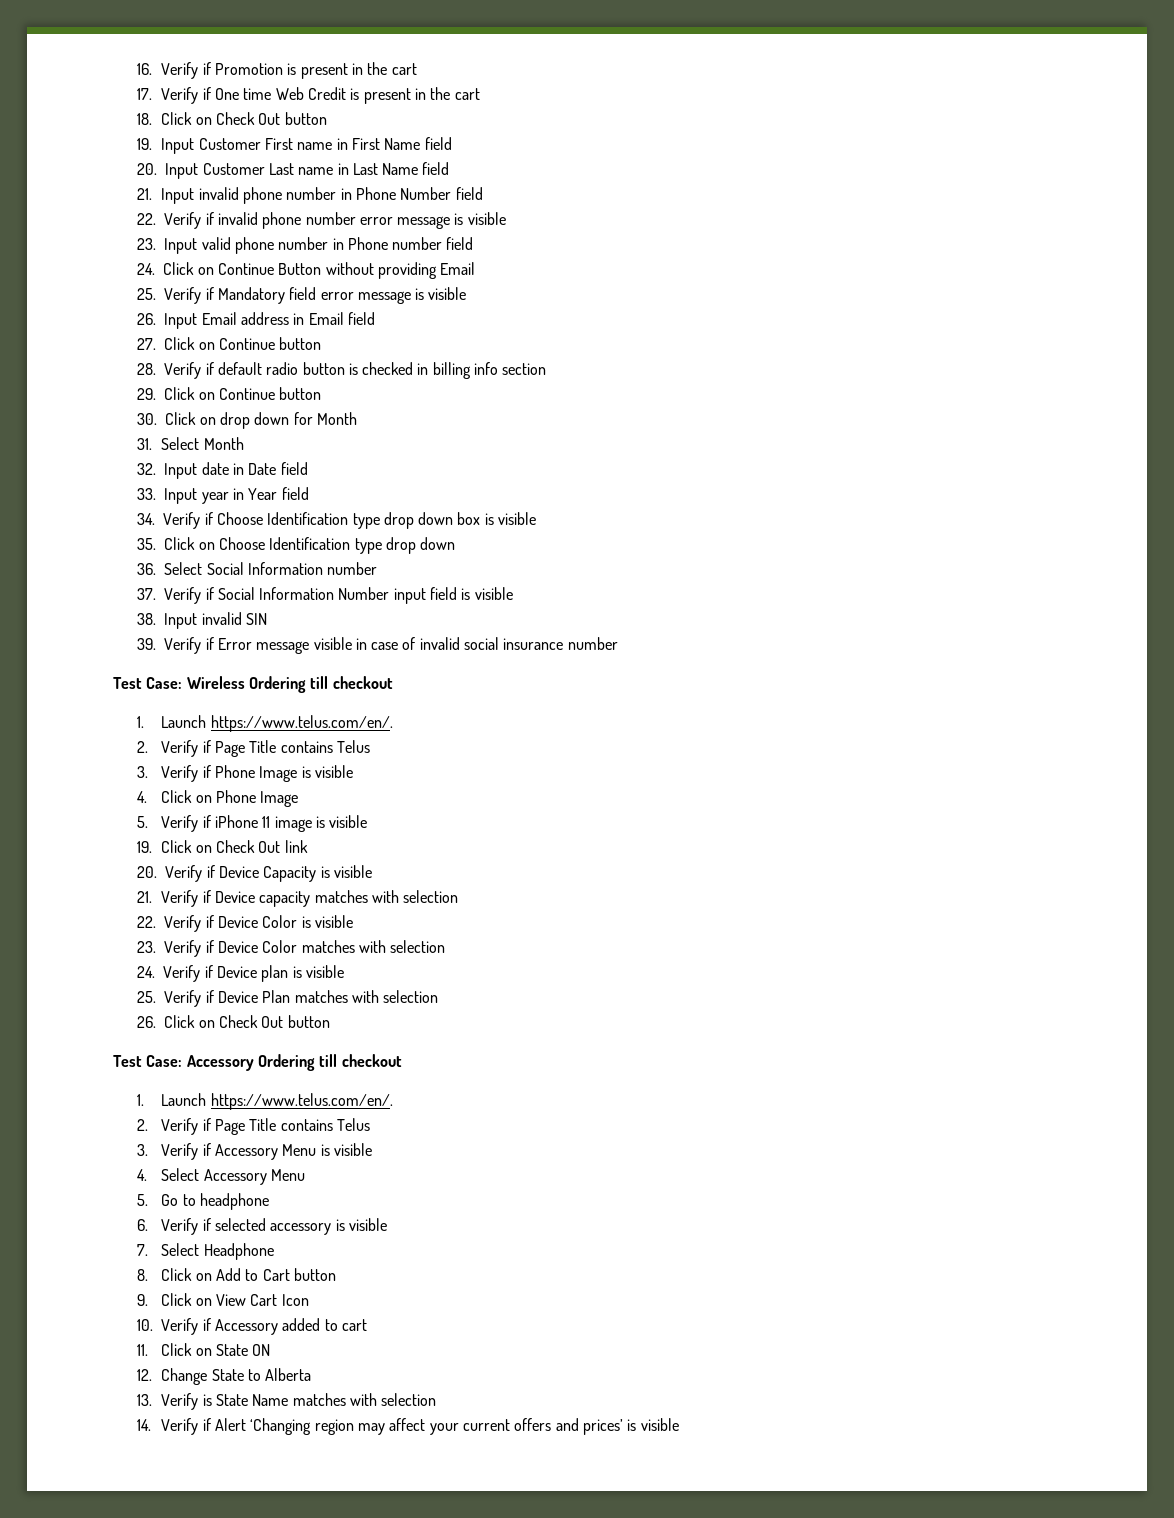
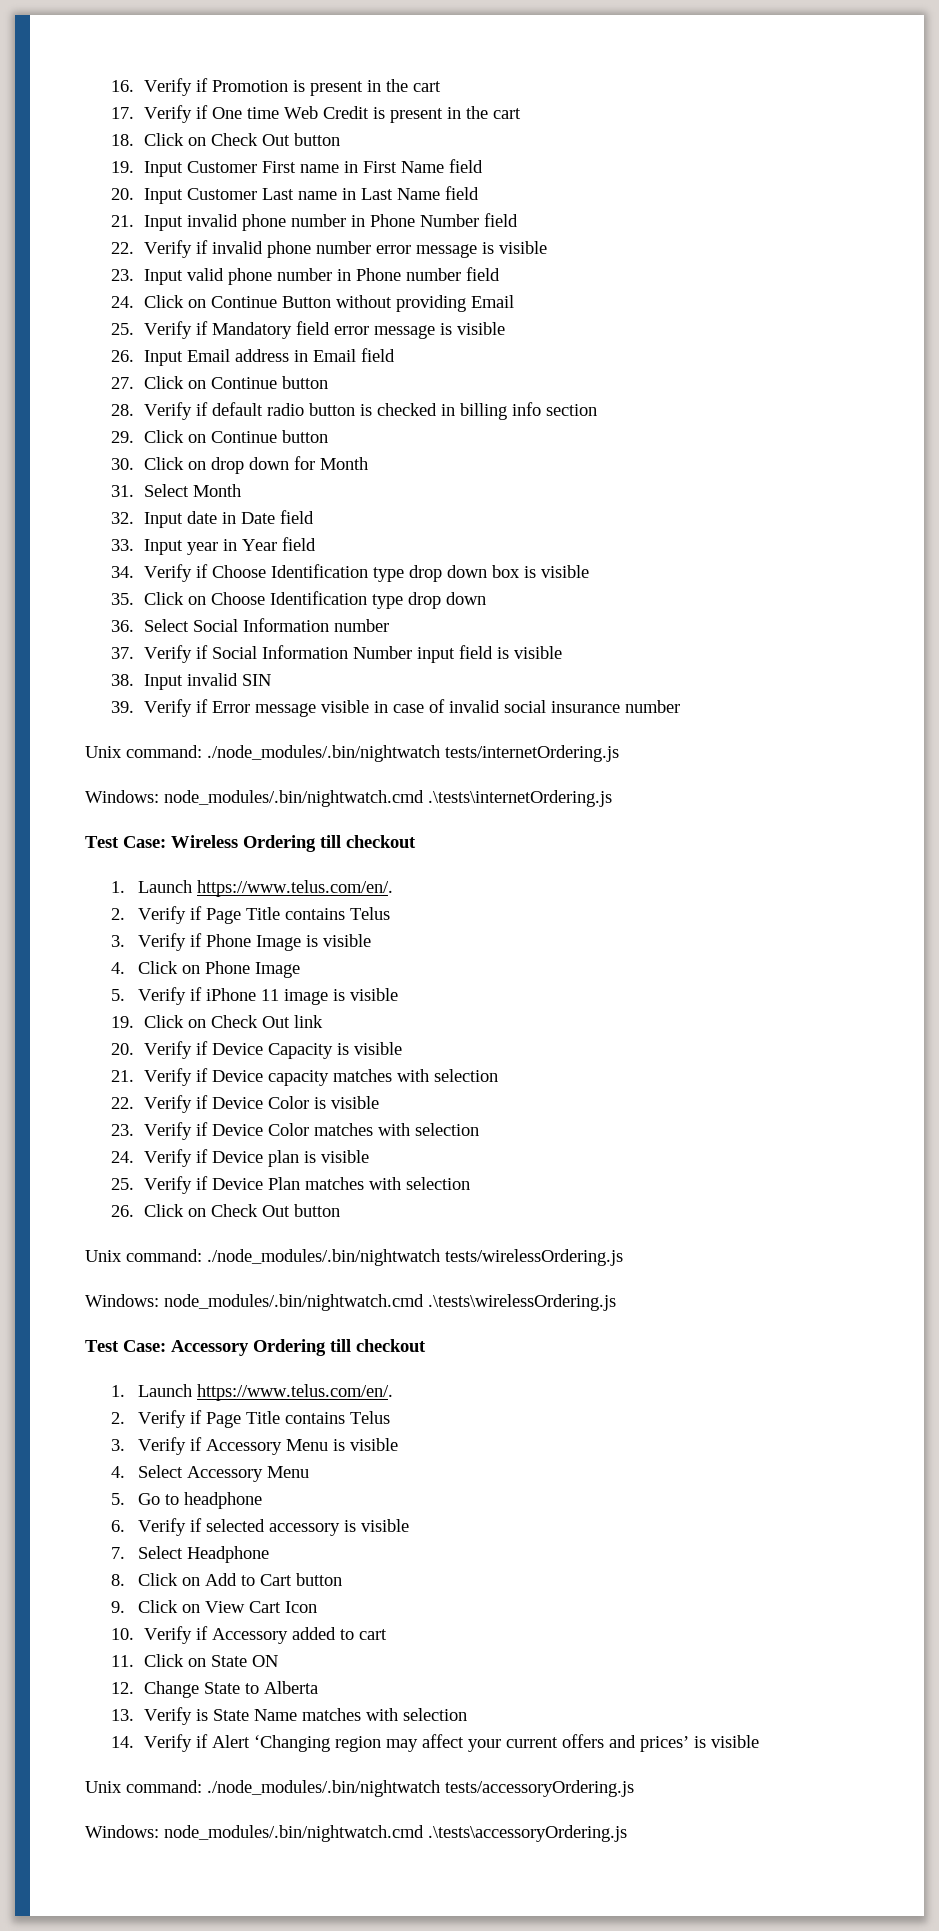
(618, 643) none -> [85,745,619,762] [85,790,612,807] // Unix command: ./node_modules/.bin/nightwatch tests/internetOrdering.js // Windows: node_modules/.bin/nightwatch.cmd .\tests\internetOrdering.js
(330, 1021) none -> [85,1249,623,1266] [85,1294,616,1311] // Unix command: ./node_modules/.bin/nightwatch tests/wirelessOrdering.js // Windows: node_modules/.bin/nightwatch.cmd .\tests\wirelessOrdering.js
(679, 1424) none -> [85,1780,634,1797] [85,1825,627,1842] // Unix command: ./node_modules/.bin/nightwatch tests/accessoryOrdering.js // Windows: node_modules/.bin/nightwatch.cmd .\tests\accessoryOrdering.js

